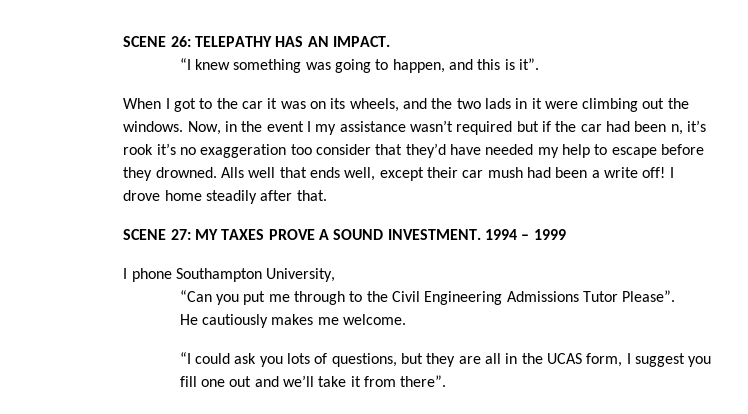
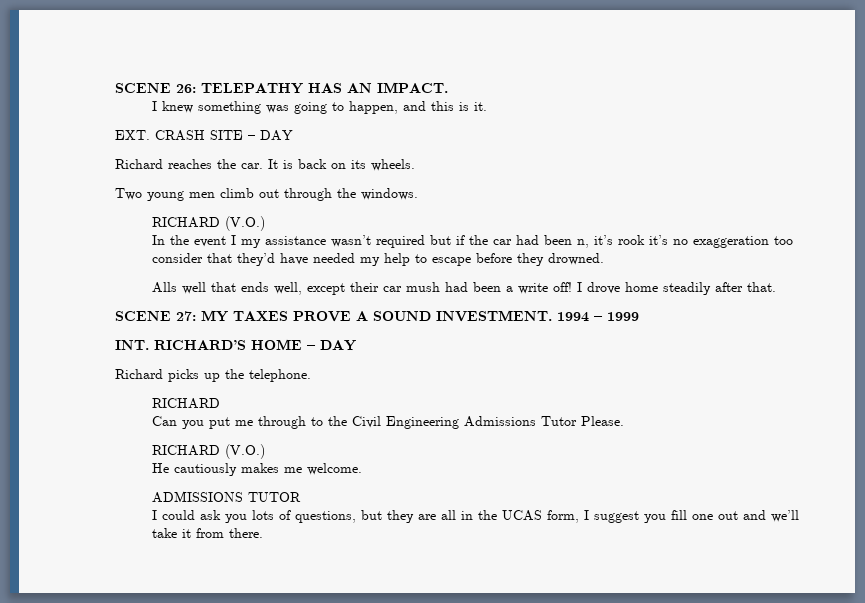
[179,58,191,70] “I -> [151,101,157,111] I
[518,58,539,70] [123,98,665,112] it”. // When I got to the car it was on its wheels, and the two lads in it were climbing out -> [473,102,487,111] [114,130,293,141] [114,159,415,171] [114,188,332,201] it. // EXT. CRASH SITE – DAY // Richard reaches the car. It is back on its wheels. // Two young men climb out through
[187,121,238,135] Now, in -> [151,216,265,231] [151,235,165,245] // RICHARD (V.O.) // In
(217, 172) none -> (604, 259) //
[123,268,336,282] [179,290,212,302] I phone Southampton University, // “Can -> [114,339,356,351] [114,369,311,382] [151,398,220,409] [151,416,177,426] INT. RICHARD’S HOME – DAY // Richard picks up the telephone. // RICHARD // Can
[622,290,676,302] Please”. -> [580,416,624,426] [151,444,265,459] Please. // RICHARD (V.O.)
[179,352,191,364] “I -> [151,491,301,503] [151,510,157,520] ADMISSIONS TUTOR // I
[400,375,447,387] there”. -> [228,528,263,538] there.

